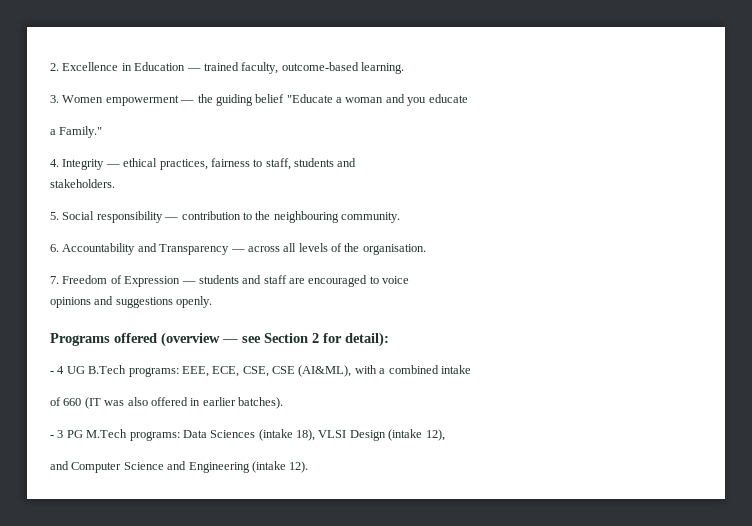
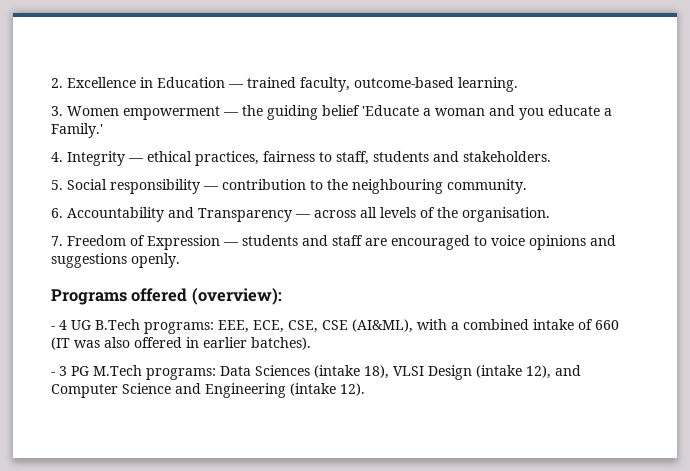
[286,94,333,103] "Educate -> [362,105,419,116] 'Educate
[50,126,103,138] // a Family." -> [604,108,612,116] [51,123,103,138] a Family.'
(357, 162) // -> (459, 156) none
(410, 280) // -> (525, 240) none
[161,332,389,347] (overview — see Section 2 for detail): -> [191,288,282,305] (overview):
(471, 369) // -> (574, 324) none
(445, 435) // -> (551, 372) none

